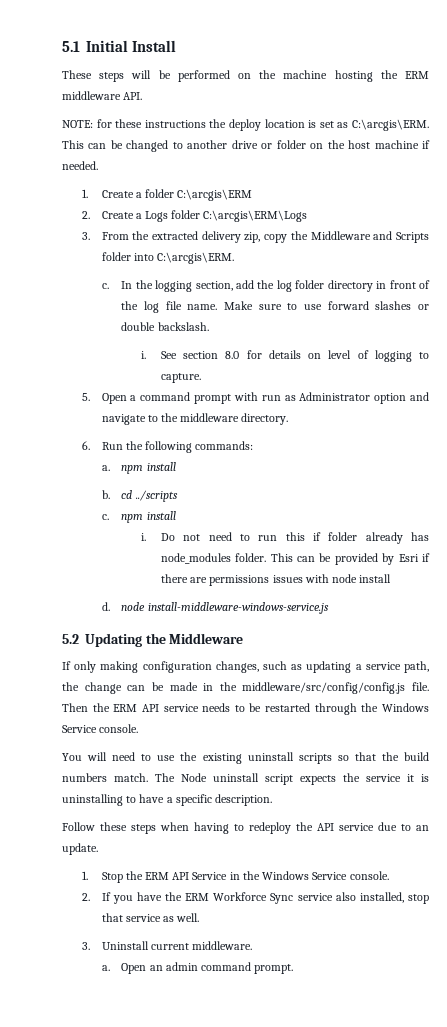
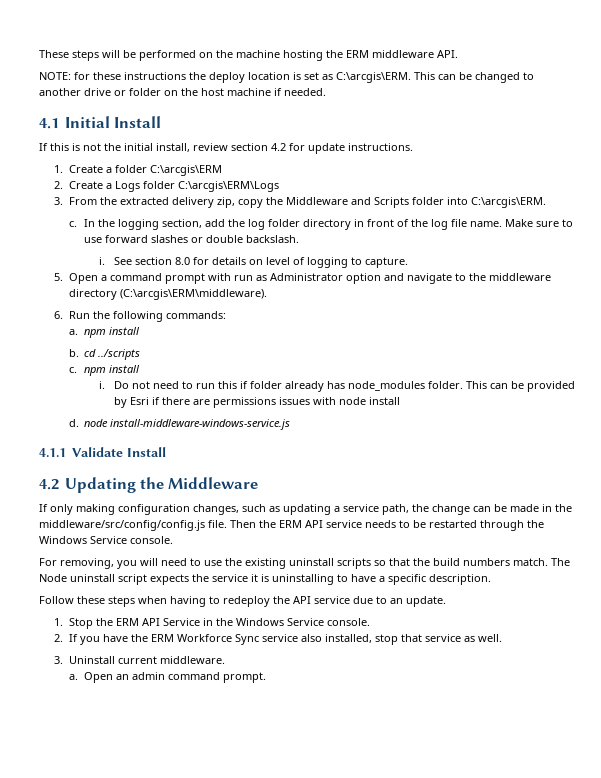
[62,40,177,52] 5.1 Initial Install // -> (39, 54) none
(98, 165) none -> [39,116,161,129] [39,143,413,154] // 4.1 Initial Install // If this is not the initial install, review section 4.2 for update instructions.
[241,413,289,425] directory. -> [68,289,267,300] directory (C:\arcgis\ERM\middleware).
[62,634,79,644] 5.2 -> [39,447,166,457] [39,479,59,490] 4.1.1 Validate Install // 4.2
[62,753,82,761] You -> [39,558,137,569] For removing, you

